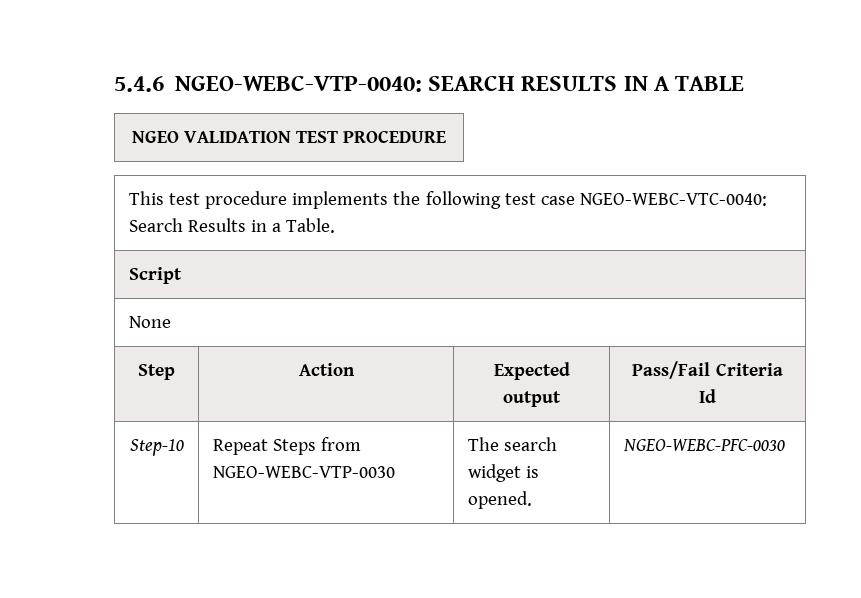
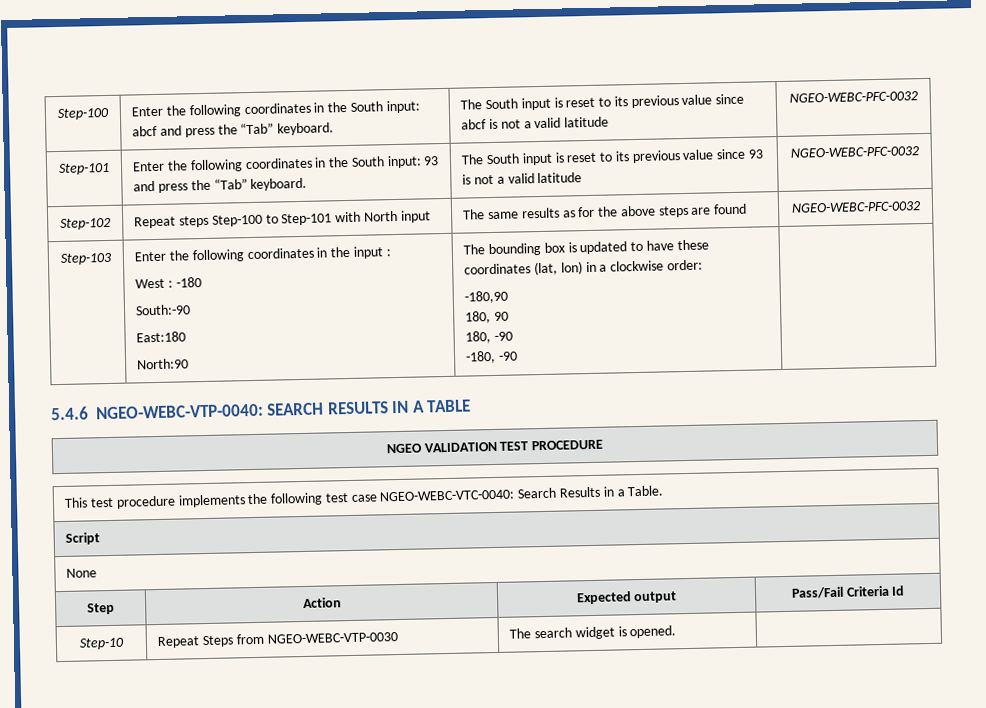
(114, 84) none -> [57,107,110,120] [131,100,420,118] [132,122,335,138] [460,93,745,111] [461,116,610,130] [788,91,918,103] [58,162,110,175] [132,155,440,173] [133,177,308,193] [461,148,764,166] [462,172,583,185] [789,146,919,158] [60,217,111,230] [134,210,431,229] [462,203,748,220] [790,201,921,213] [60,252,113,265] [134,246,391,263] [135,277,202,289] [135,304,192,316] [136,331,187,343] [137,358,190,370] [463,239,709,257] [464,259,703,276] [464,290,509,304] [465,311,510,324] [465,331,514,344] [465,350,519,364] Step-100 | Enter the following coordinates in the South input: abcf and press the “Tab” keyboard. | The South input is reset to its previous value since abcf is not a valid latitude | NGEO-WEBC-PFC-0032 // Step-101 | Enter the following coordinates in the South input: 93 and press the “Tab” keyboard. | The South input is reset to its previous value since 93 is not a valid latitude | NGEO-WEBC-PFC-0032 // Step-102 | Repeat steps Step-100 to Step-101 with North input | The same results as for the above steps are found | NGEO-WEBC-PFC-0032 // Step-103 | Enter the following coordinates in the input : // West : -180 // South:-90 // East:180 // North:90 | The bounding box is updated to have these coordinates (lat, lon) in a clockwise order: // -180,90 // 180, 90 // 180, -90 // -180, -90 | //
[622,439,785,451] NGEO-WEBC-PFC-0030 -> (677, 632) none

